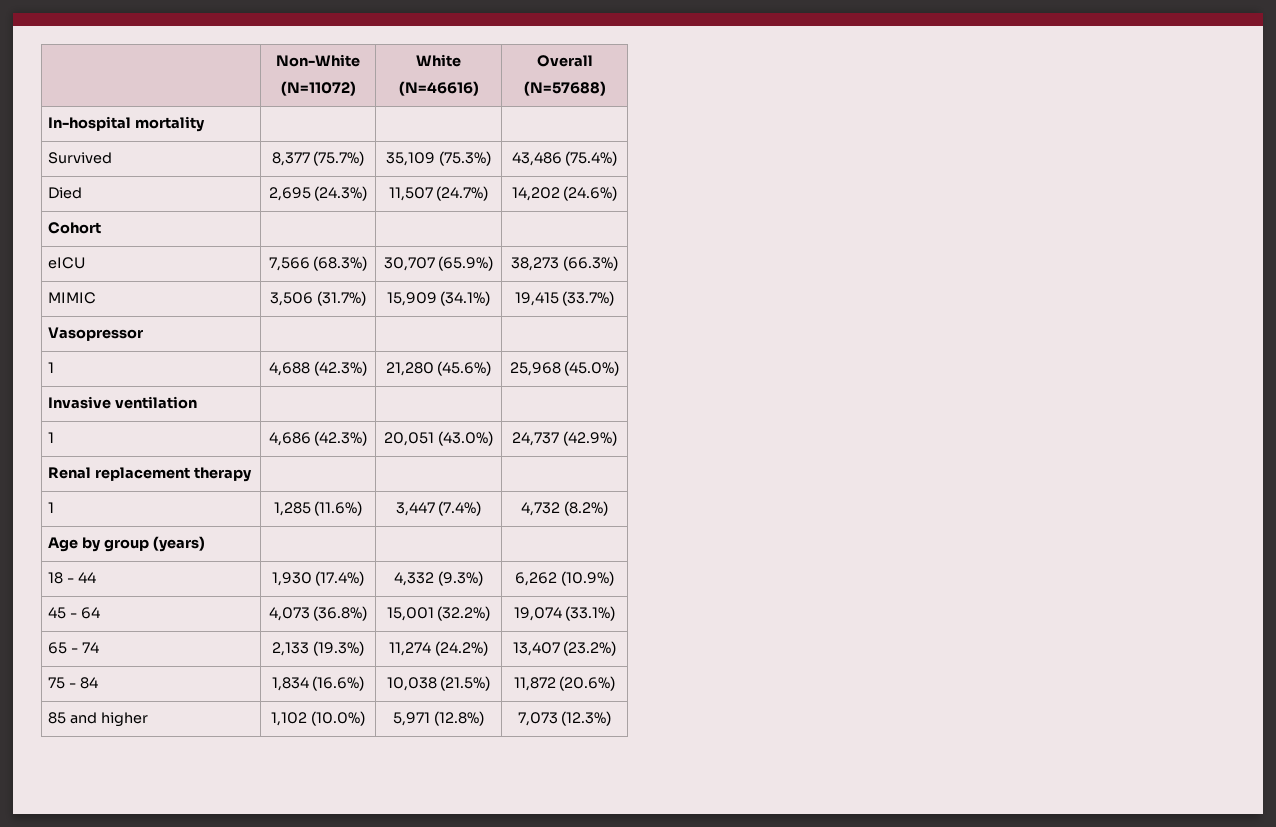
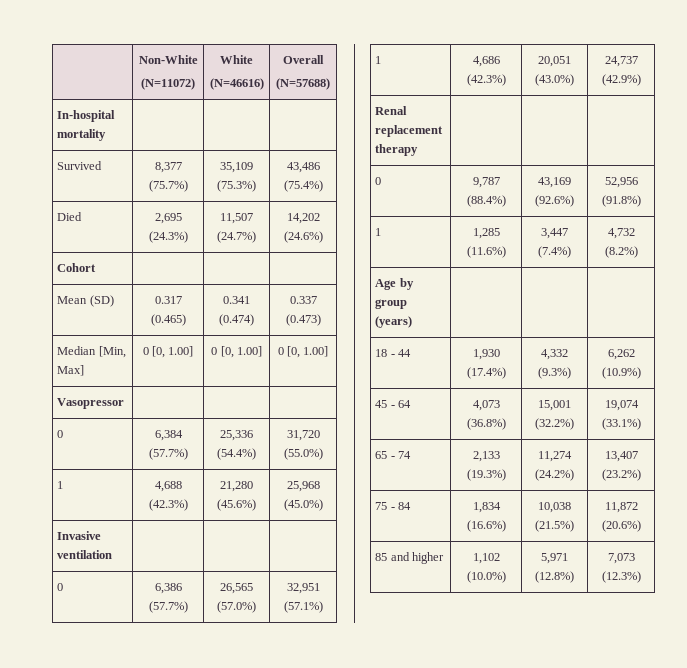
[47,257,85,269] [268,256,368,271] [383,256,494,271] [511,256,618,271] [47,292,96,304] [270,291,366,306] [386,291,491,306] [514,291,615,306] [47,327,143,341] eICU | 7,566 (68.3%) | 30,707 (65.9%) | 38,273 (66.3%) // MIMIC | 3,506 (31.7%) | 15,909 (34.1%) | 19,415 (33.7%) // Vasopressor | | | -> [57,295,114,307] [154,296,182,304] [150,314,186,326] [223,296,250,304] [219,314,254,326] [289,296,317,304] [285,314,321,326] [57,346,126,358] [57,365,85,376] [142,346,194,358] [211,346,262,358] [277,346,329,358] [57,398,125,409] [57,430,64,438] [154,430,183,441] [148,448,188,460] [220,430,253,441] [217,448,256,460] [286,430,320,441] [283,448,323,460] Mean (SD) | 0.317 (0.465) | 0.341 (0.474) | 0.337 (0.473) // Median [Min, Max] | 0 [0, 1.00] | 0 [0, 1.00] | 0 [0, 1.00] // Vasopressor | | | // 0 | 6,384 (57.7%) | 25,336 (54.4%) | 31,720 (55.0%)
(197, 402) none -> [57,583,64,591] [154,583,182,594] [148,601,188,613] [220,583,253,594] [217,601,256,613] [286,583,320,594] [283,601,323,613] // 0 | 6,386 (57.7%) | 26,565 (57.0%) | 32,951 (57.1%)
(252, 474) none -> [375,177,382,185] [472,177,500,188] [466,195,506,207] [538,177,571,188] [535,195,574,207] [604,177,638,188] [601,195,641,207] // 0 | 9,787 (88.4%) | 43,169 (92.6%) | 52,956 (91.8%)

